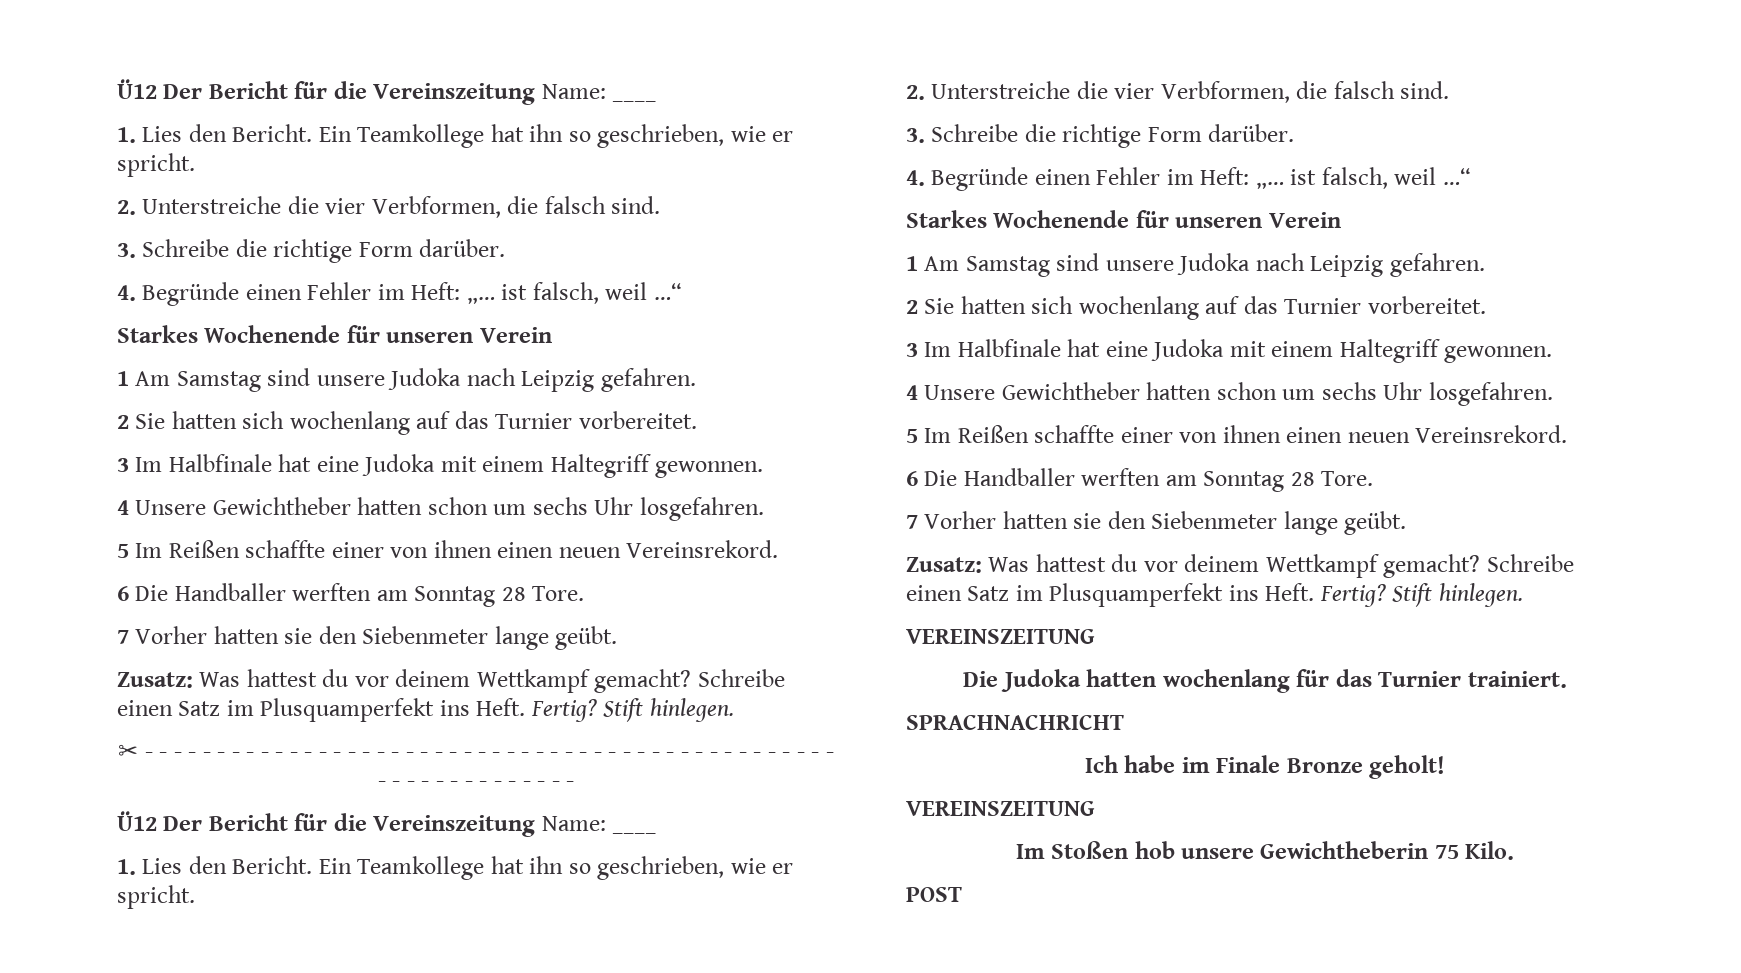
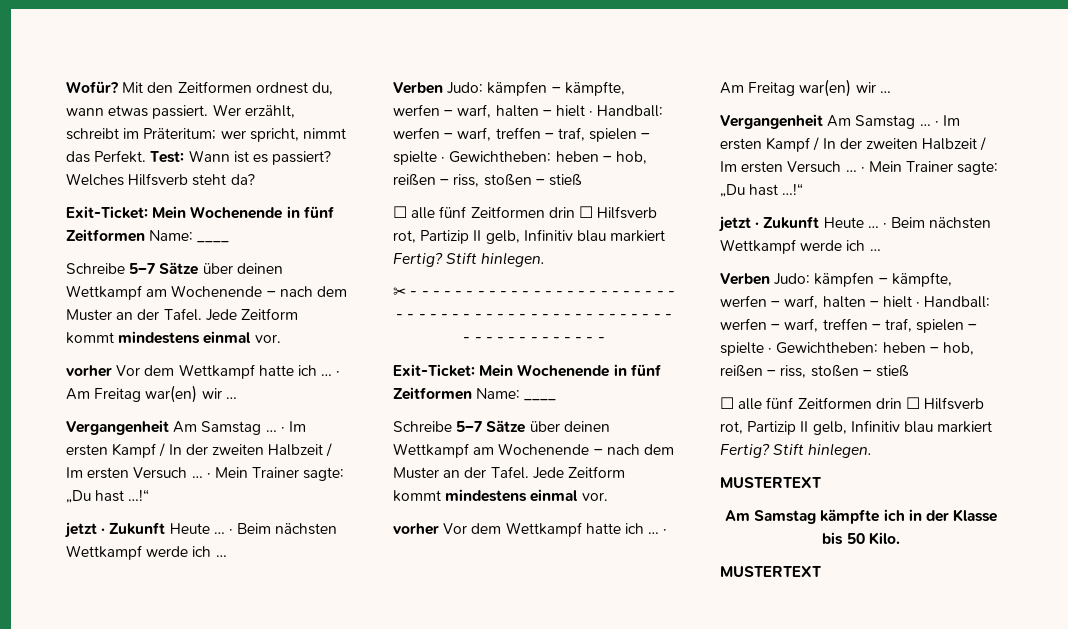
[117,79,606,105] [612,99,657,102] [117,124,794,148] [117,153,195,177] [117,196,661,218] [117,239,506,263] [117,282,682,306] [117,325,552,343] [117,368,696,392] [117,411,697,435] [117,454,764,478] [117,497,764,521] [117,540,779,558] [117,583,585,607] [117,626,618,650] [117,669,785,693] [117,698,526,722] Ü12 Der Bericht für die Vereinszeitung Name: ____ // 1. Lies den Bericht. Ein Teamkollege hat ihn so geschrieben, wie er spricht. // 2. Unterstreiche die vier Verbformen, die falsch sind. // 3. Schreibe die richtige Form darüber. // 4. Begründe einen Fehler im Heft: „… ist falsch, weil …“ // Starkes Wochenende für unseren Verein // 1 Am Samstag sind unsere Judoka nach Leipzig gefahren. // 2 Sie hatten sich wochenlang auf das Turnier vorbereitet. // 3 Im Halbfinale hat eine Judoka mit einem Haltegriff gewonnen. // 4 Unsere Gewichtheber hatten schon um sechs Uhr losgefahren. // 5 Im Reißen schaffte einer von ihnen einen neuen Vereinsrekord. // 6 Die Handballer werften am Sonntag 28 Tore. // 7 Vorher hatten sie den Siebenmeter lange geübt. // Zusatz: Was hattest du vor deinem Wettkampf gemacht? Schreibe einen Satz im Plusquamperfekt ins Heft. -> [66,81,333,95] [66,104,295,119] [66,128,346,142] [66,150,332,165] [66,173,255,186] [66,206,334,219] [66,229,194,242] [197,241,230,243] [66,262,283,275] [66,285,347,300] [66,308,298,321] [66,331,281,344] [66,364,341,379] [66,385,237,403] [66,420,306,435] [66,443,333,458] [66,467,345,481] [66,489,150,503] [64,522,338,538] [66,545,227,560] [393,81,625,96] [393,104,664,118] [393,127,651,142] [393,151,647,165] [393,174,582,187] [393,206,658,219] [393,229,666,244] Wofür? Mit den Zeitformen ordnest du, wann etwas passiert. Wer erzählt, schreibt im Präteritum; wer spricht, nimmt das Perfekt. Test: Wann ist es passiert? Welches Hilfsverb steht da? // Exit-Ticket: Mein Wochenende in fünf Zeitformen Name: ____ // Schreibe 5–7 Sätze über deinen Wettkampf am Wochenende – nach dem Muster an der Tafel. Jede Zeitform kommt mindestens einmal vor. // vorher Vor dem Wettkampf hatte ich … · Am Freitag war(en) wir … // Vergangenheit Am Samstag … · Im ersten Kampf / In der zweiten Halbzeit / Im ersten Versuch … · Mein Trainer sagte: „Du hast …!“ // jetzt · Zukunft Heute … · Beim nächsten Wettkampf werde ich … // Verben Judo: kämpfen – kämpfte, werfen – warf, halten – hielt · Handball: werfen – warf, treffen – traf, spielen – spielte · Gewichtheben: heben – hob, reißen – riss, stoßen – stieß // ☐ alle fünf Zeitformen drin ☐ Hilfsverb rot, Partizip II gelb, Infinitiv blau markiert
[117,811,606,837] [612,831,657,834] [117,856,794,880] [117,885,195,909] [906,81,1450,103] [906,124,1295,148] [906,167,1471,191] [906,210,1341,228] [906,253,1485,277] [906,296,1486,320] [906,339,1553,363] [906,382,1553,406] [906,425,1568,443] [906,468,1374,492] [906,511,1407,535] [906,554,1574,578] [906,583,1523,607] [906,629,1095,644] [963,669,1567,693] [906,715,1124,730] [1084,755,1446,779] [906,801,1095,816] [1015,841,1459,859] Ü12 Der Bericht für die Vereinszeitung Name: ____ // 1. Lies den Bericht. Ein Teamkollege hat ihn so geschrieben, wie er spricht. // 2. Unterstreiche die vier Verbformen, die falsch sind. // 3. Schreibe die richtige Form darüber. // 4. Begründe einen Fehler im Heft: „… ist falsch, weil …“ // Starkes Wochenende für unseren Verein // 1 Am Samstag sind unsere Judoka nach Leipzig gefahren. // 2 Sie hatten sich wochenlang auf das Turnier vorbereitet. // 3 Im Halbfinale hat eine Judoka mit einem Haltegriff gewonnen. // 4 Unsere Gewichtheber hatten schon um sechs Uhr losgefahren. // 5 Im Reißen schaffte einer von ihnen einen neuen Vereinsrekord. // 6 Die Handballer werften am Sonntag 28 Tore. // 7 Vorher hatten sie den Siebenmeter lange geübt. // Zusatz: Was hattest du vor deinem Wettkampf gemacht? Schreibe einen Satz im Plusquamperfekt ins Heft. Fertig? Stift hinlegen. // VEREINSZEITUNG // Die Judoka hatten wochenlang für das Turnier trainiert. // SPRACHNACHRICHT // Ich habe im Finale Bronze geholt! // VEREINSZEITUNG // Im Stoßen hob unsere Gewichtheberin 75 -> [393,364,661,377] [393,387,521,400] [524,399,557,401] [393,420,610,433] [393,443,674,458] [393,466,625,479] [393,489,608,502] [393,522,668,537] [720,79,891,97] [720,114,960,129] [720,137,987,152] [720,161,999,175] [720,183,804,197] [718,216,992,232] [720,239,881,254] [720,272,952,287] [720,295,991,309] [720,318,978,333] [720,342,974,356] [720,365,909,378] [720,397,985,410] [720,420,993,435] [720,443,873,458] [720,477,821,488] [724,509,998,524] [822,532,865,545] Exit-Ticket: Mein Wochenende in fünf Zeitformen Name: ____ // Schreibe 5–7 Sätze über deinen Wettkampf am Wochenende – nach dem Muster an der Tafel. Jede Zeitform kommt mindestens einmal vor. // vorher Vor dem Wettkampf hatte ich … · Am Freitag war(en) wir … // Vergangenheit Am Samstag … · Im ersten Kampf / In der zweiten Halbzeit / Im ersten Versuch … · Mein Trainer sagte: „Du hast …!“ // jetzt · Zukunft Heute … · Beim nächsten Wettkampf werde ich … // Verben Judo: kämpfen – kämpfte, werfen – warf, halten – hielt · Handball: werfen – warf, treffen – traf, spielen – spielte · Gewichtheben: heben – hob, reißen – riss, stoßen – stieß // ☐ alle fünf Zeitformen drin ☐ Hilfsverb rot, Partizip II gelb, Infinitiv blau markiert Fertig? Stift hinlegen. // MUSTERTEXT // Am Samstag kämpfte ich in der Klasse bis 50
[906,887,962,902] POST -> [720,566,821,577] MUSTERTEXT

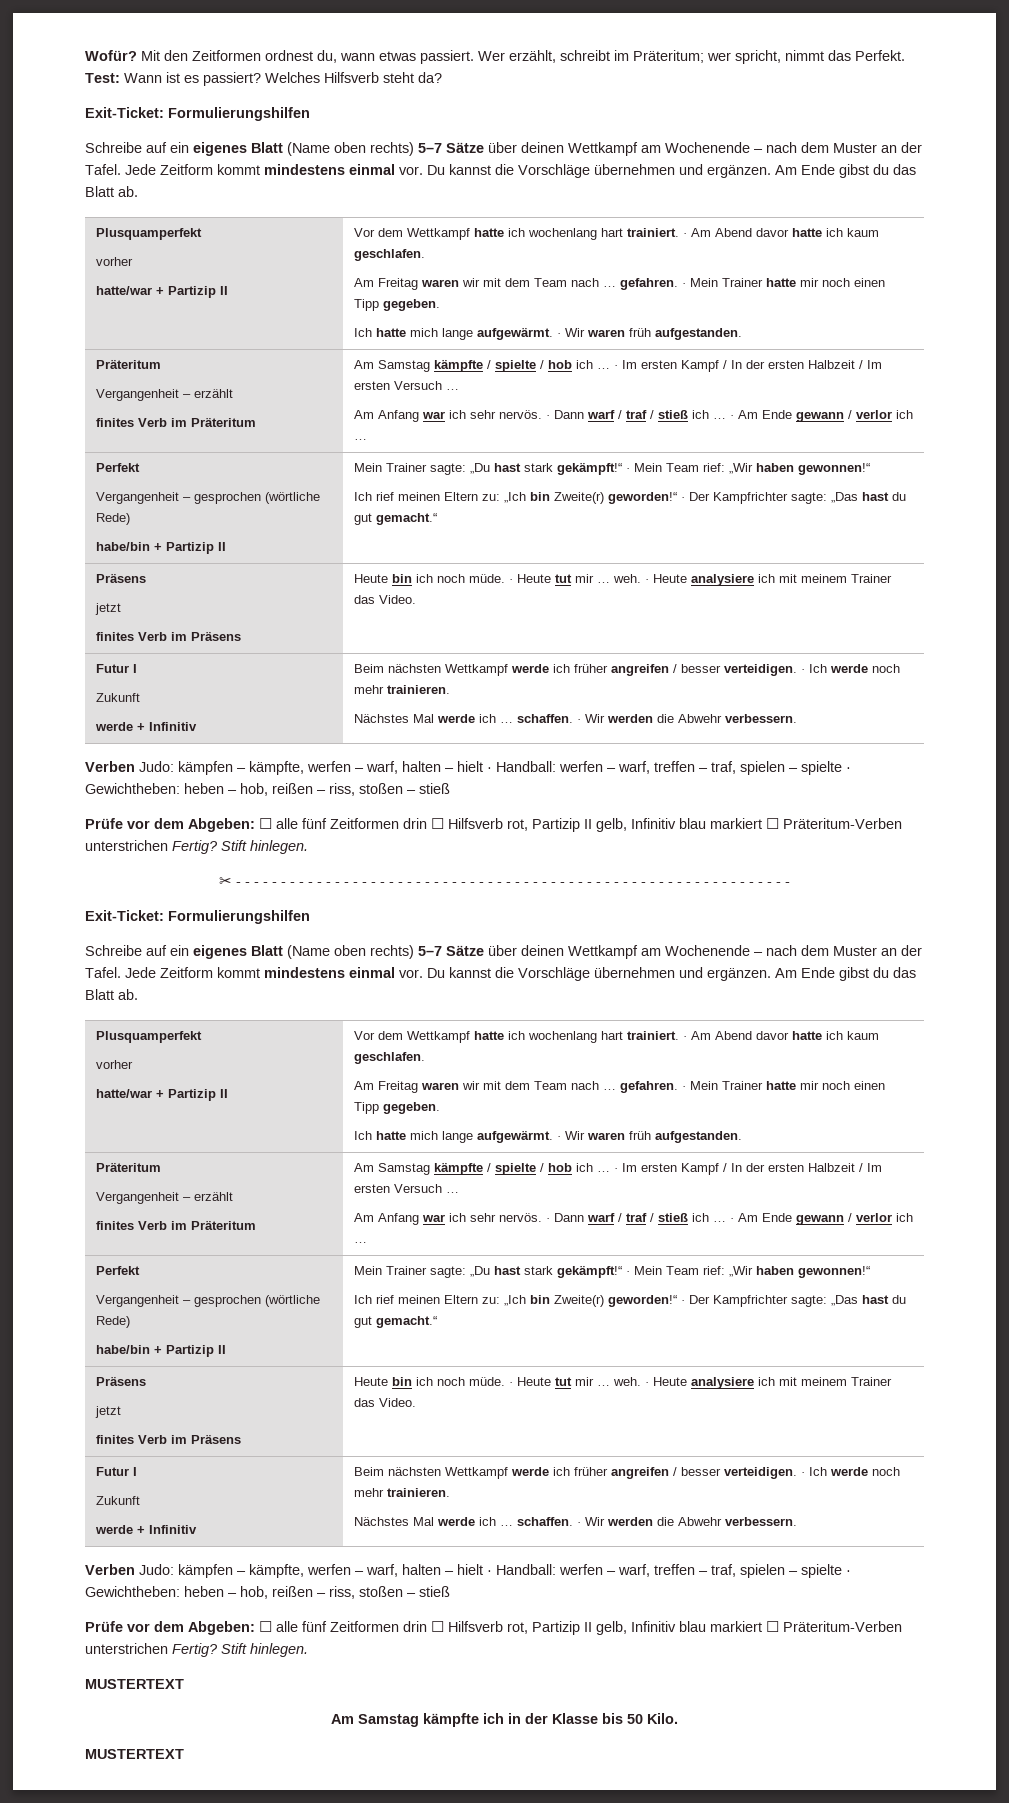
[152,206,334,219] [66,229,194,242] [197,241,230,243] [66,263,125,274] Mein Wochenende in fünf Zeitformen Name: ____ // Schreibe -> [168,107,310,121] [85,142,414,156] Formulierungshilfen // Schreibe auf ein eigenes Blatt (Name oben rechts)
[66,364,341,379] [66,385,237,403] [66,420,306,435] [66,443,333,458] [66,467,345,481] [66,489,150,503] [64,522,338,538] [66,545,227,560] // vorher Vor dem Wettkampf hatte ich … · Am Freitag war(en) wir … // Vergangenheit Am Samstag … · Im ersten Kampf / In der zweiten Halbzeit / Im ersten Versuch … · Mein Trainer sagte: „Du hast …!“ // jetzt · Zukunft Heute … · Beim nächsten Wettkampf werde ich … -> [427,164,916,178] [85,186,138,197] [95,228,202,240] [95,257,133,266] [95,286,228,298] [353,228,879,240] [353,249,425,261] [353,278,885,290] [353,299,440,311] [353,327,742,340] [95,359,161,369] [95,389,233,401] [95,417,256,427] [353,359,882,372] [353,381,459,390] [353,410,913,422] [353,439,367,440] [95,463,140,472] [95,492,320,504] [95,513,130,525] [95,542,226,554] [353,462,870,475] [353,492,906,504] [353,513,437,525] [95,573,146,583] [94,603,121,615] [95,631,241,641] [353,574,892,586] [353,595,416,604] [95,664,137,673] [95,693,140,702] [94,722,197,731] [353,664,900,676] [353,685,450,694] [353,714,797,723] Du kannst die Vorschläge übernehmen und ergänzen. Am Ende gibst du das Blatt ab. // Plusquamperfekt // vorher // hatte/war + Partizip II | Vor dem Wettkampf hatte ich wochenlang hart trainiert. · Am Abend davor hatte ich kaum geschlafen. // Am Freitag waren wir mit dem Team nach … gefahren. · Mein Trainer hatte mir noch einen Tipp gegeben. // Ich hatte mich lange aufgewärmt. · Wir waren früh aufgestanden. // Präteritum // Vergangenheit – erzählt // finites Verb im Präteritum | Am Samstag kämpfte / spielte / hob ich … · Im ersten Kampf / In der ersten Halbzeit / Im ersten Versuch … // Am Anfang war ich sehr nervös. · Dann warf / traf / stieß ich … · Am Ende gewann / verlor ich … // Perfekt // Vergangenheit – gesprochen (wörtliche Rede) // habe/bin + Partizip II | Mein Trainer sagte: „Du hast stark gekämpft!“ · Mein Team rief: „Wir haben gewonnen!“ // Ich rief meinen Eltern zu: „Ich bin Zweite(r) geworden!“ · Der Kampfrichter sagte: „Das hast du gut gemacht.“ // Präsens // jetzt // finites Verb im Präsens | Heute bin ich noch müde. · Heute tut mir … weh. · Heute analysiere ich mit meinem Trainer das Video. // Futur I // Zukunft // werde + Infinitiv | Beim nächsten Wettkampf werde ich früher angreifen / besser verteidigen. · Ich werde noch mehr trainieren. // Nächstes Mal werde ich … schaffen. · Wir werden die Abwehr verbessern.
(582, 180) none -> [85,818,255,832] Prüfe vor dem Abgeben:
(666, 236) none -> [766,818,902,829] [85,840,168,851] ☐ Präteritum-Verben unterstrichen
[479,364,661,377] [393,387,521,400] [524,399,557,401] [393,421,452,432] Mein Wochenende in fünf Zeitformen Name: ____ // Schreibe -> [168,910,310,924] [85,945,414,959] Formulierungshilfen // Schreibe auf ein eigenes Blatt (Name oben rechts)
[393,522,668,537] [720,79,891,97] [720,114,960,129] [720,137,987,152] [720,161,999,175] [720,183,804,197] [718,216,992,232] [720,239,881,254] // vorher Vor dem Wettkampf hatte ich … · Am Freitag war(en) wir … // Vergangenheit Am Samstag … · Im ersten Kampf / In der zweiten Halbzeit / Im ersten Versuch … · Mein Trainer sagte: „Du hast …!“ // jetzt · Zukunft Heute … · Beim nächsten Wettkampf werde ich … -> [427,967,916,981] [85,989,138,1000] [95,1031,202,1043] [95,1060,133,1069] [95,1089,228,1101] [353,1031,879,1043] [353,1052,425,1064] [353,1081,885,1093] [353,1102,440,1114] [353,1130,742,1143] [95,1162,161,1172] [95,1192,233,1204] [95,1220,256,1230] [353,1162,882,1175] [353,1184,459,1193] [353,1213,913,1225] [353,1242,367,1243] [95,1266,140,1275] [95,1295,320,1307] [95,1316,130,1328] [95,1345,226,1357] [353,1265,870,1278] [353,1295,906,1307] [353,1316,437,1328] [95,1376,146,1386] [94,1406,121,1418] [95,1434,241,1444] [353,1377,892,1389] [353,1398,416,1407] [95,1467,137,1476] [95,1496,140,1505] [94,1525,197,1534] [353,1467,900,1479] [353,1488,450,1497] [353,1517,797,1526] Du kannst die Vorschläge übernehmen und ergänzen. Am Ende gibst du das Blatt ab. // Plusquamperfekt // vorher // hatte/war + Partizip II | Vor dem Wettkampf hatte ich wochenlang hart trainiert. · Am Abend davor hatte ich kaum geschlafen. // Am Freitag waren wir mit dem Team nach … gefahren. · Mein Trainer hatte mir noch einen Tipp gegeben. // Ich hatte mich lange aufgewärmt. · Wir waren früh aufgestanden. // Präteritum // Vergangenheit – erzählt // finites Verb im Präteritum | Am Samstag kämpfte / spielte / hob ich … · Im ersten Kampf / In der ersten Halbzeit / Im ersten Versuch … // Am Anfang war ich sehr nervös. · Dann warf / traf / stieß ich … · Am Ende gewann / verlor ich … // Perfekt // Vergangenheit – gesprochen (wörtliche Rede) // habe/bin + Partizip II | Mein Trainer sagte: „Du hast stark gekämpft!“ · Mein Team rief: „Wir haben gewonnen!“ // Ich rief meinen Eltern zu: „Ich bin Zweite(r) geworden!“ · Der Kampfrichter sagte: „Das hast du gut gemacht.“ // Präsens // jetzt // finites Verb im Präsens | Heute bin ich noch müde. · Heute tut mir … weh. · Heute analysiere ich mit meinem Trainer das Video. // Futur I // Zukunft // werde + Infinitiv | Beim nächsten Wettkampf werde ich früher angreifen / besser verteidigen. · Ich werde noch mehr trainieren. // Nächstes Mal werde ich … schaffen. · Wir werden die Abwehr verbessern.
(909, 371) none -> [85,1621,255,1635] Prüfe vor dem Abgeben:
(993, 427) none -> [766,1621,902,1632] [85,1643,168,1654] ☐ Präteritum-Verben unterstrichen

